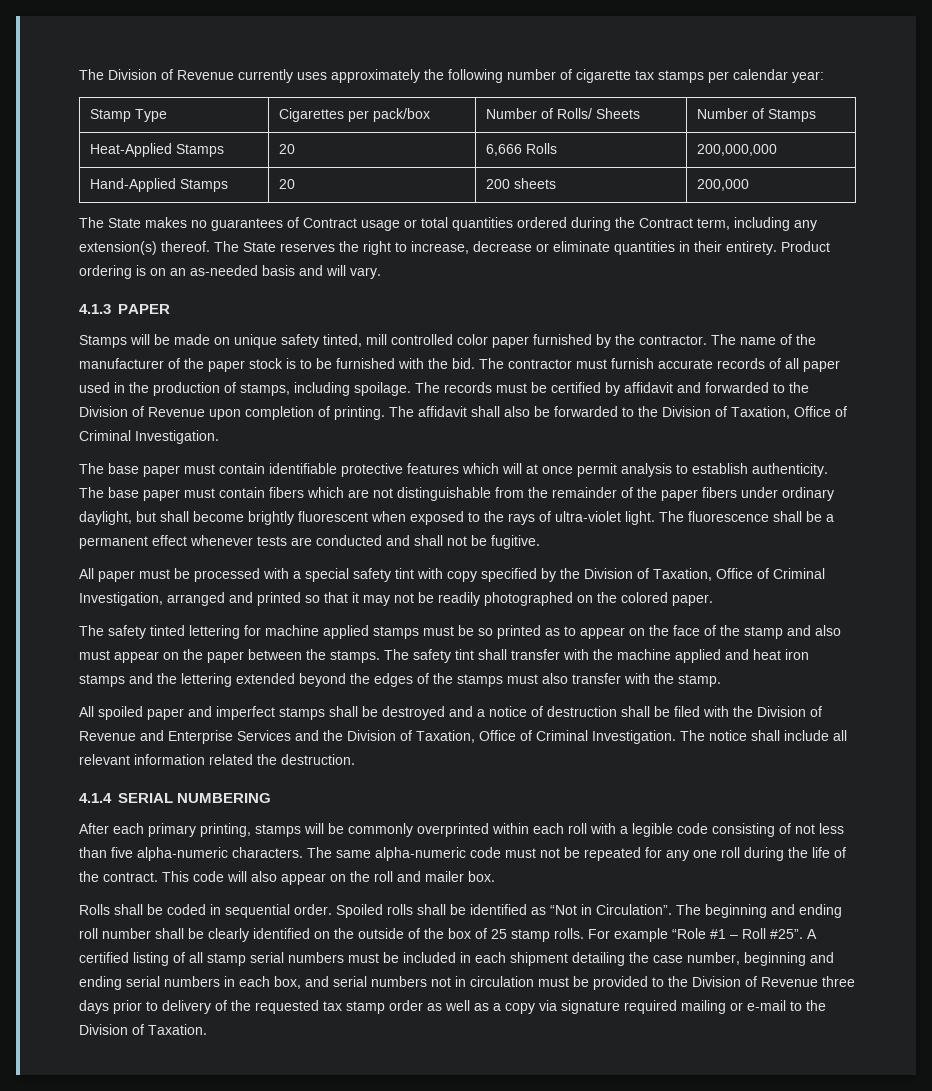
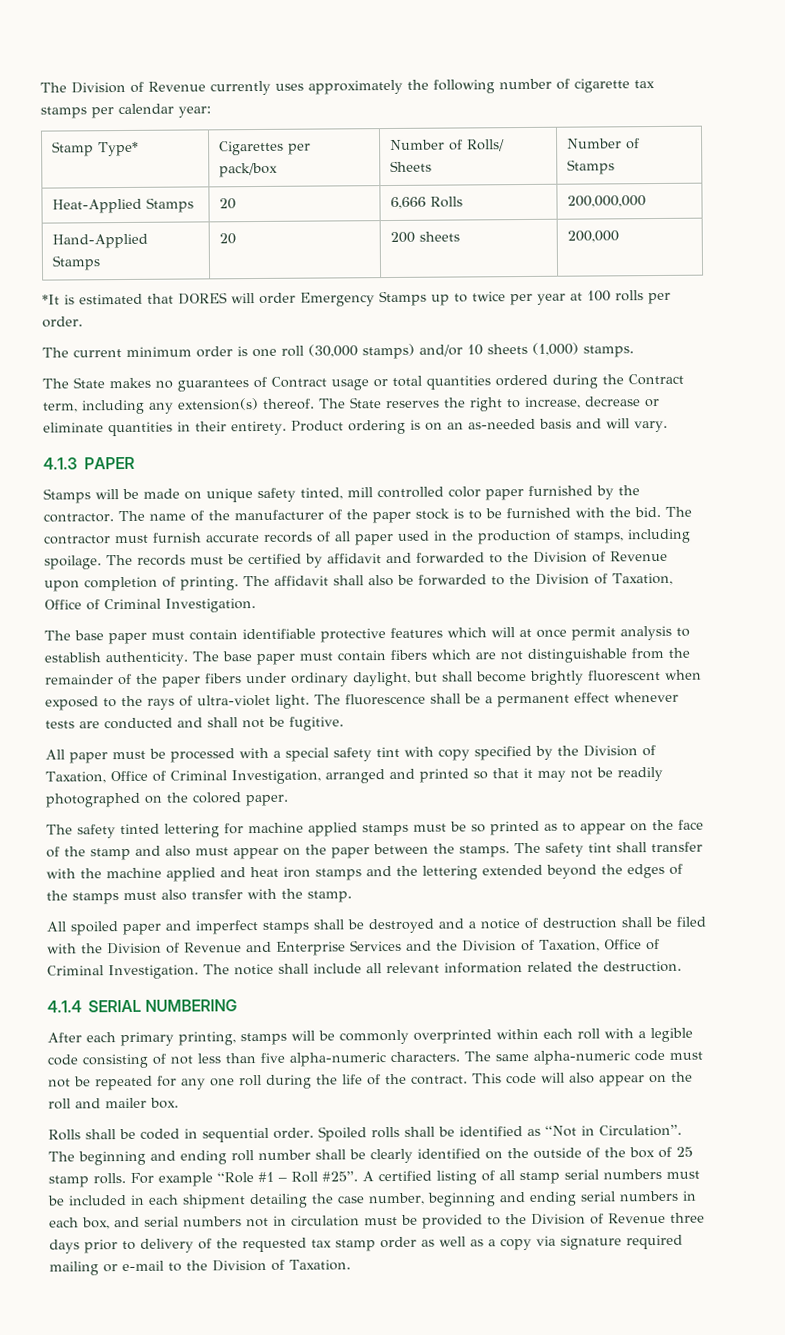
[134,109,167,122] Type -> [98,141,140,157] Type*
(749, 185) none -> [42,290,671,307] [42,316,83,328] [42,342,634,360] // *It is estimated that DORES will order Emergency Stamps up to twice per year at 100 rolls per order. // The current minimum order is one roll (30,000 stamps) and/or 10 sheets (1,000) stamps.

